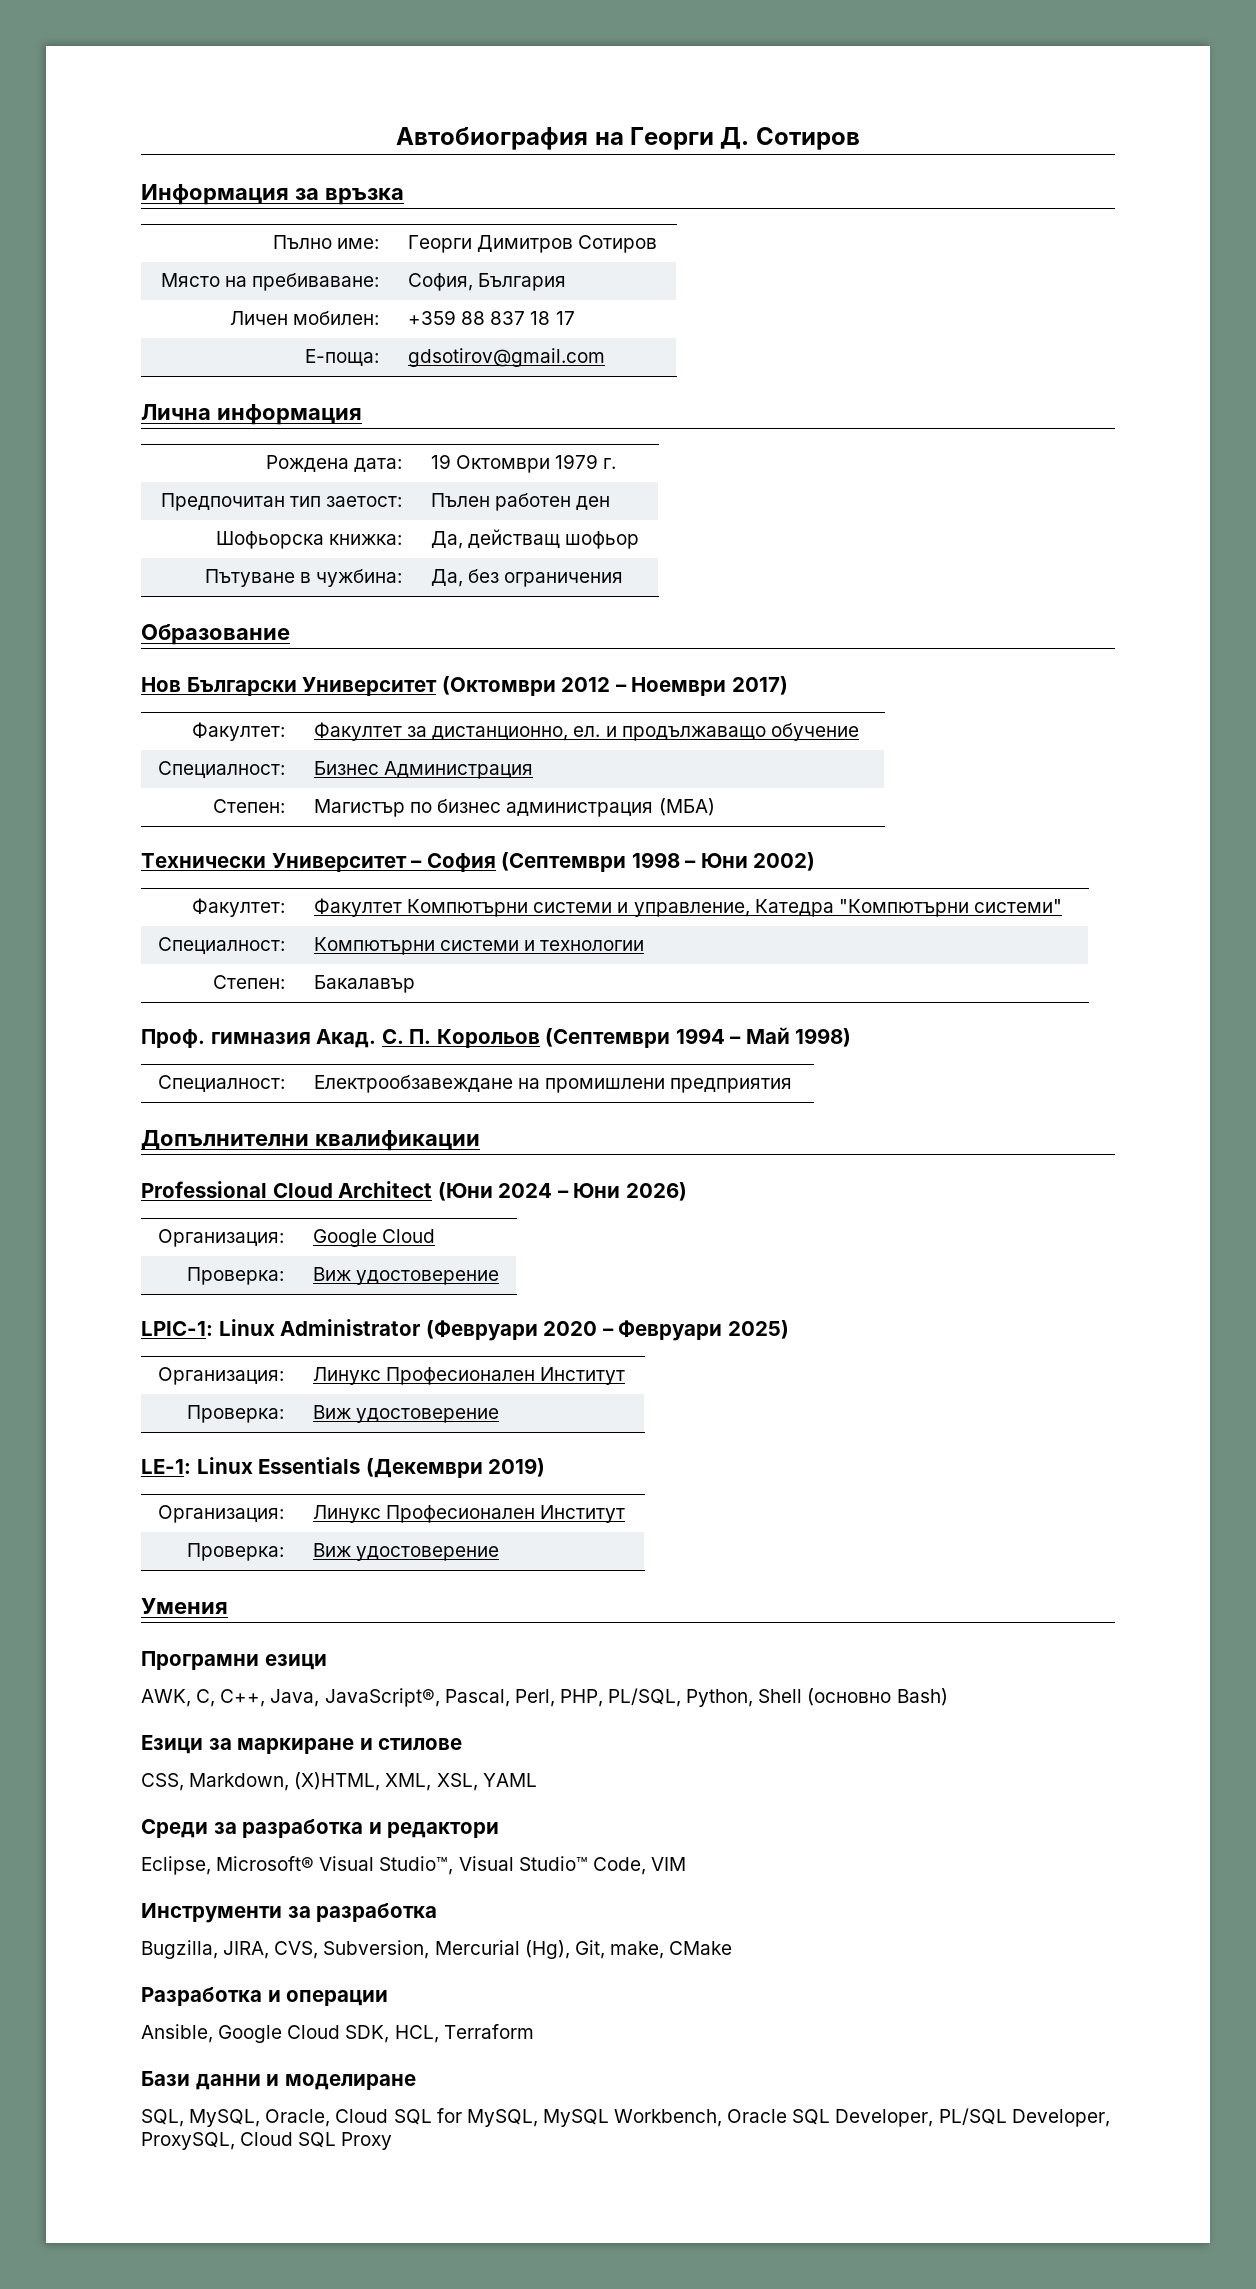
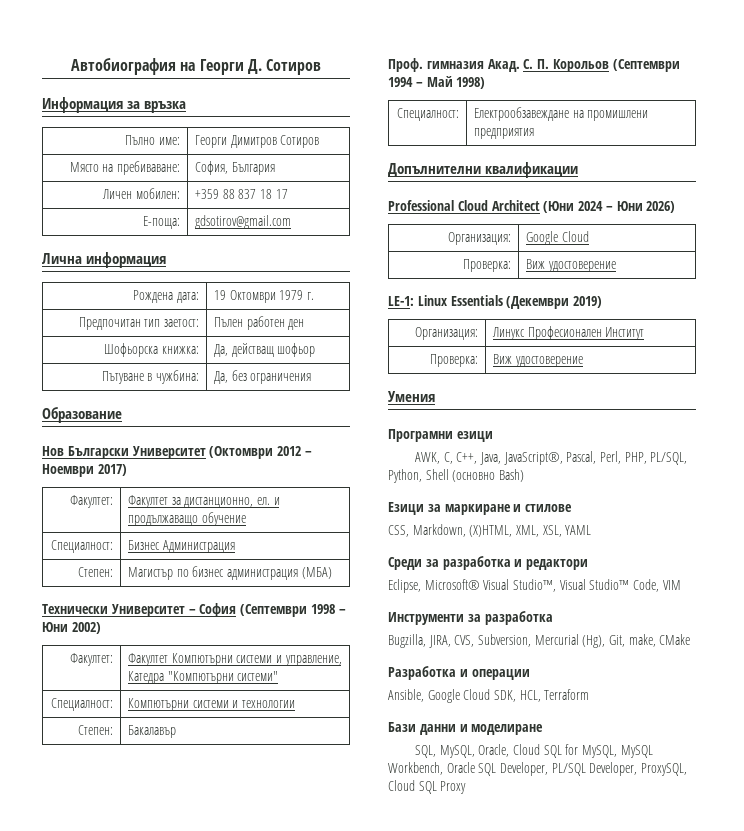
[141,1319,789,1341] [157,1367,284,1385] [313,1367,626,1385] [186,1405,284,1423] [313,1405,500,1423] // LPIC-1: Linux Administrator (Февруари 2020 – Февруари 2025) // Организация: | Линукс Професионален Институт // Проверка: | Виж удостоверение -> (616, 266) none

